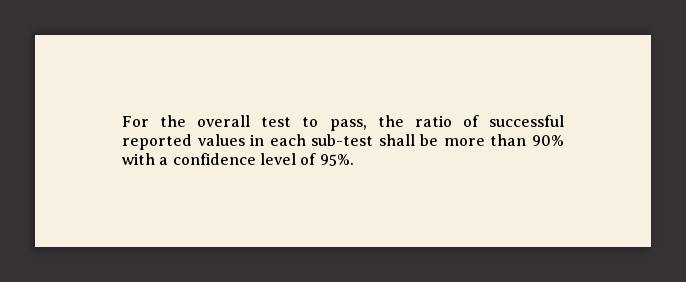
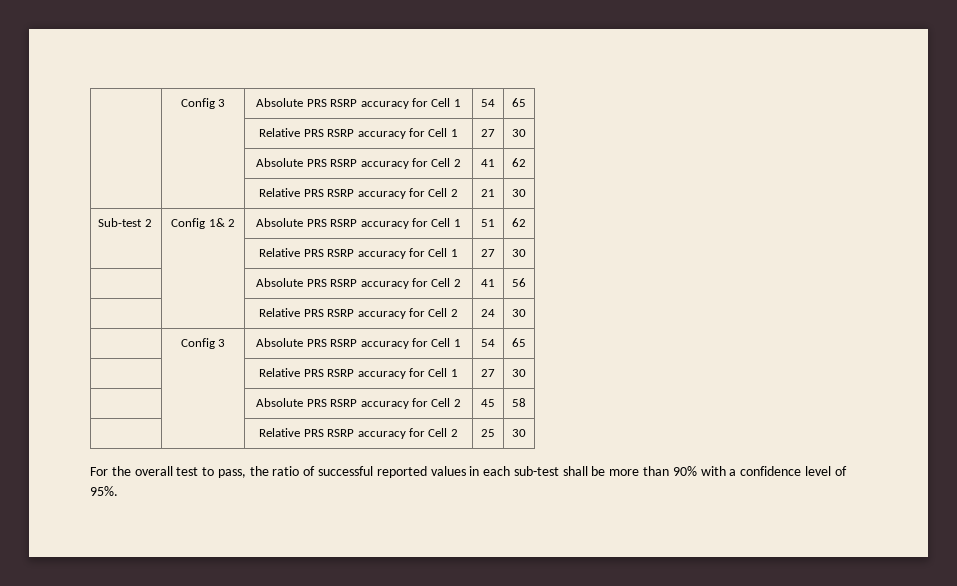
(122, 121) none -> [180,98,226,109] [256,98,461,109] [481,99,495,107] [512,98,526,107] [259,128,458,139] [481,129,495,137] [512,129,526,137] [256,158,461,169] [481,159,495,167] [512,158,526,167] [259,188,458,199] [481,189,495,197] [512,189,526,197] [98,218,152,227] [171,218,235,229] [256,218,461,229] [481,219,495,227] [512,218,526,227] [259,248,458,259] [481,249,495,257] [512,249,526,257] [256,278,461,289] [481,279,495,287] [512,278,526,287] [259,308,458,319] [481,309,495,317] [512,309,526,317] [180,338,226,349] [256,338,461,349] [481,339,495,347] [512,338,526,347] [259,368,458,379] [481,369,495,377] [512,369,526,377] [256,398,461,409] [481,399,495,407] [512,398,526,407] [259,428,458,439] [481,429,495,437] [512,429,526,437] | Config 3 | Absolute PRS RSRP accuracy for Cell 1 | 54 | 65 // | | Relative PRS RSRP accuracy for Cell 1 | 27 | 30 // | | Absolute PRS RSRP accuracy for Cell 2 | 41 | 62 // | | Relative PRS RSRP accuracy for Cell 2 | 21 | 30 // Sub-test 2 | Config 1& 2 | Absolute PRS RSRP accuracy for Cell 1 | 51 | 62 // | | Relative PRS RSRP accuracy for Cell 1 | 27 | 30 // | | Absolute PRS RSRP accuracy for Cell 2 | 41 | 56 // | | Relative PRS RSRP accuracy for Cell 2 | 24 | 30 // | Config 3 | Absolute PRS RSRP accuracy for Cell 1 | 54 | 65 // | | Relative PRS RSRP accuracy for Cell 1 | 27 | 30 // | | Absolute PRS RSRP accuracy for Cell 2 | 45 | 58 // | | Relative PRS RSRP accuracy for Cell 2 | 25 | 30 //

